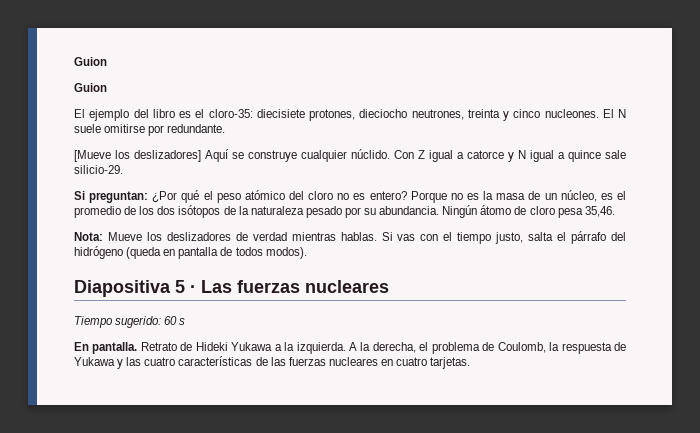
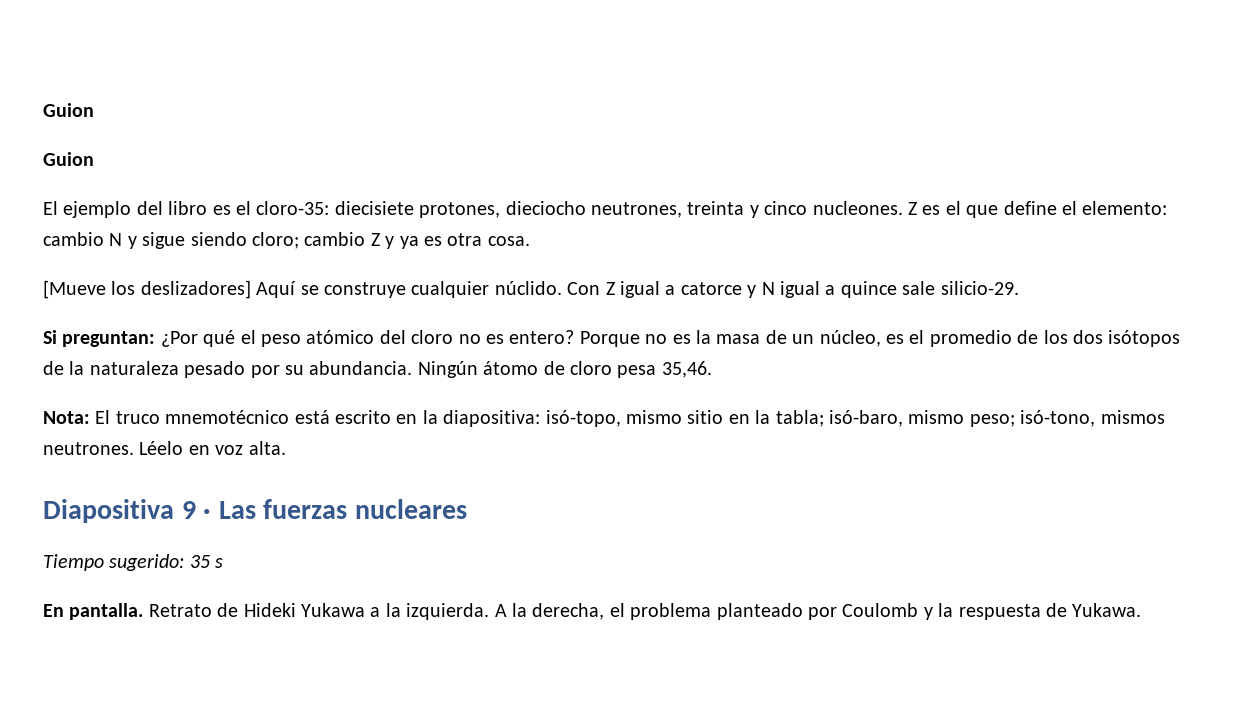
[602,109,626,118] [74,124,226,136] El N suele omitirse por redundante. -> [907,201,1168,218] [43,232,530,249] Z es el que define el elemento: cambio N y sigue siendo cloro; cambio Z y ya es otra cosa.
[107,231,626,244] [74,246,307,259] Mueve los deslizadores de verdad mientras hablas. Si vas con el tiempo justo, salta el párrafo del hidrógeno (queda en pantalla de todos modos). -> [95,410,1165,427] [43,441,286,455] El truco mnemotécnico está escrito en la diapositiva: isó-topo, mismo sitio en la tabla; isó-baro, mismo peso; isó-tono, mismos neutrones. Léelo en voz alta.
[175,280,185,293] 5 -> [181,501,196,519] 9
[164,316,178,325] 60 -> [189,555,210,568] 35
[482,342,627,354] [74,356,471,369] de Coulomb, la respuesta de Yukawa y las cuatro características de las fuerzas nucleares en cuatro tarjetas. -> [716,603,1142,620] planteado por Coulomb y la respuesta de Yukawa.

